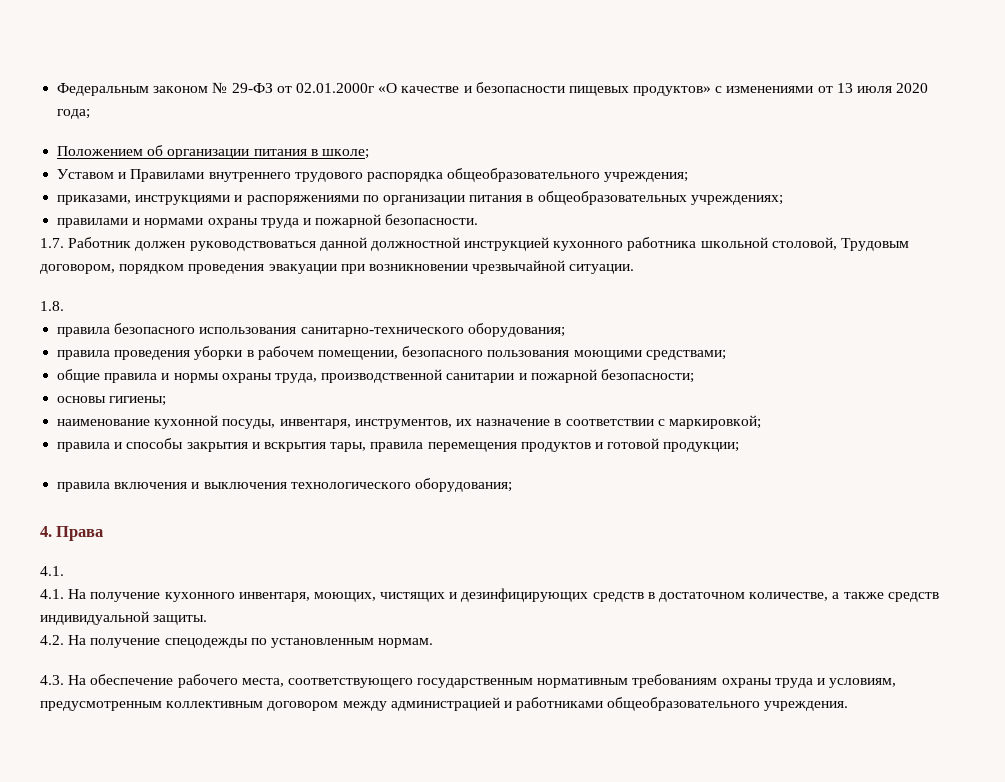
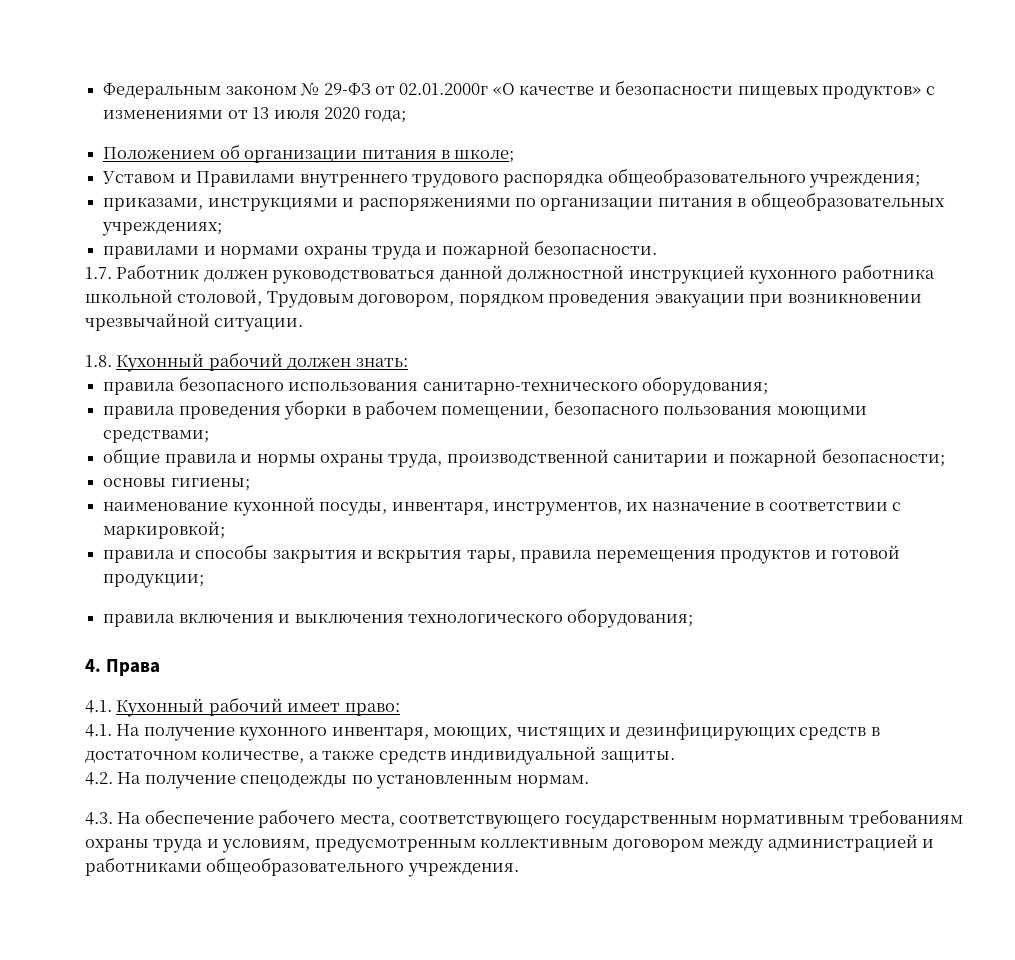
(64, 306) none -> [116,352,408,372] Кухонный рабочий должен знать:
(64, 571) none -> [116,697,400,717] Кухонный рабочий имеет право:

